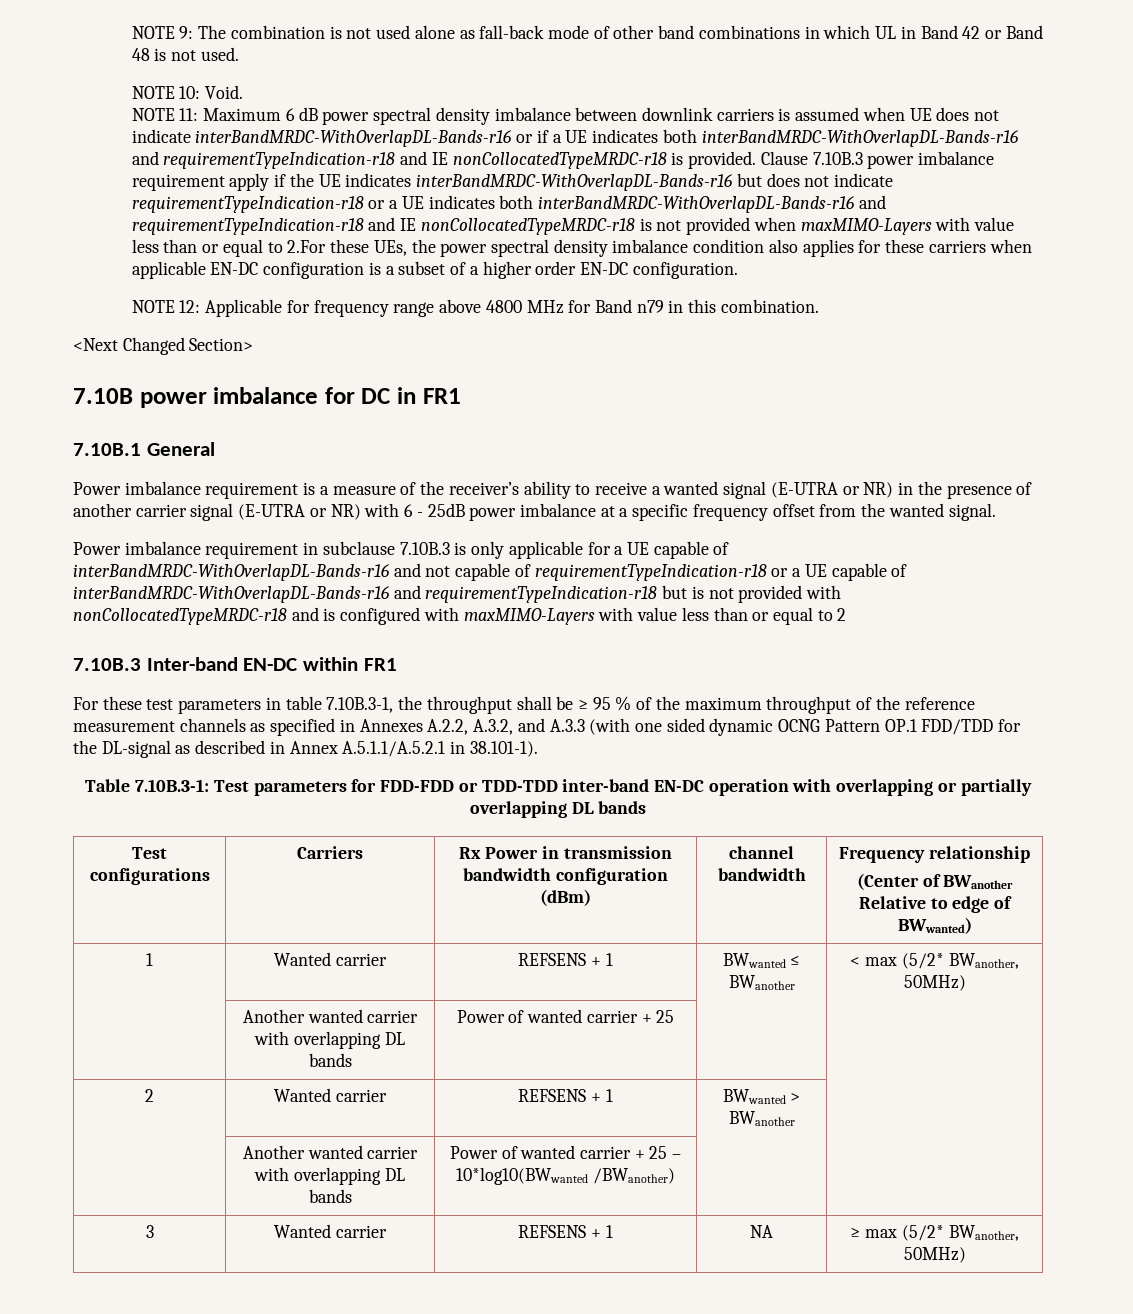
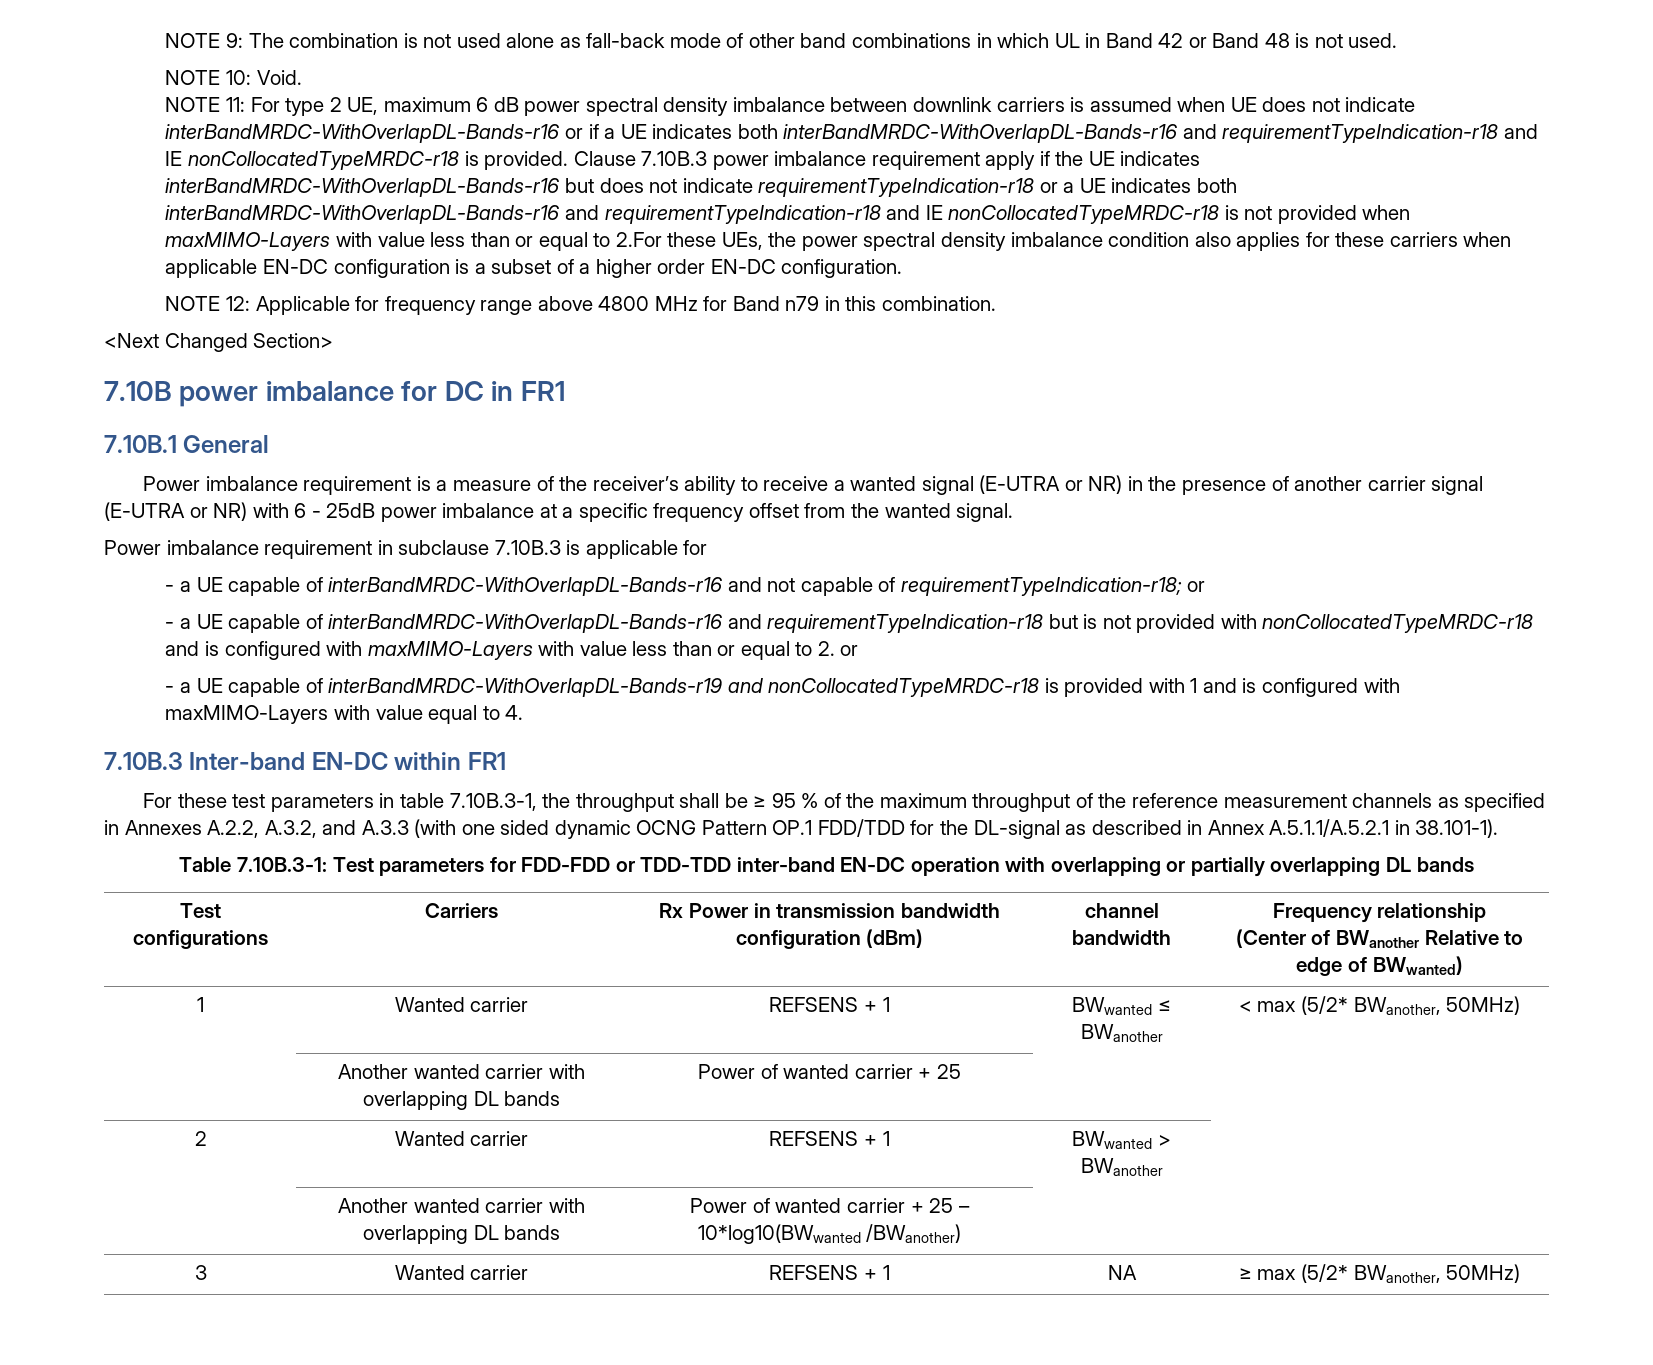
[203,108,282,121] Maximum -> [250,97,471,116] For type 2 UE, maximum
[471,541,505,559] only -> (581, 547) none
(611, 548) none -> [165,585,175,592] // -
[534,564,789,581] requirementTypeIndication-r18 or -> [900,577,1206,596] [165,622,175,629] requirementTypeIndication-r18; or // -
[837,608,847,621] 2 -> [817,641,859,656] [165,678,1400,697] [165,705,524,724] 2. or // - a UE capable of interBandMRDC-WithOverlapDL-Bands-r19 and nonCollocatedTypeMRDC-r18 is provided with 1 and is configured with maxMIMO-Layers with value equal to 4.

